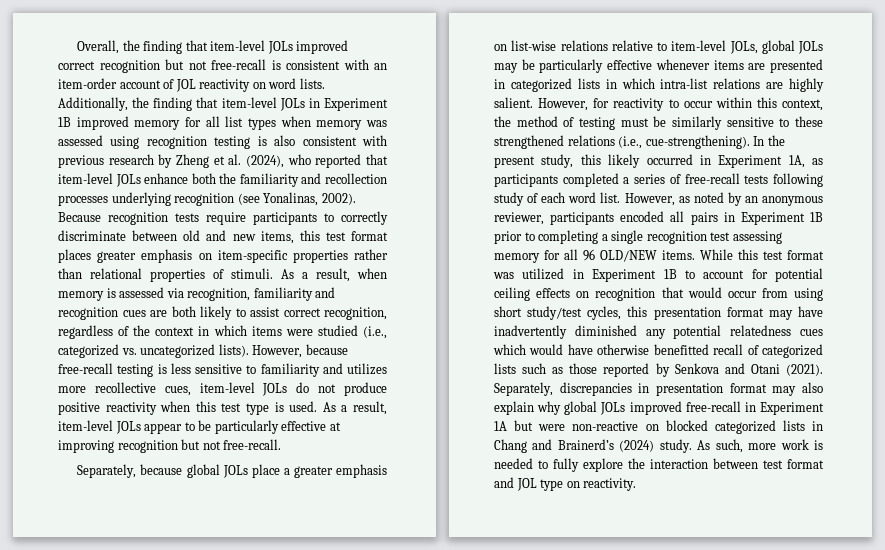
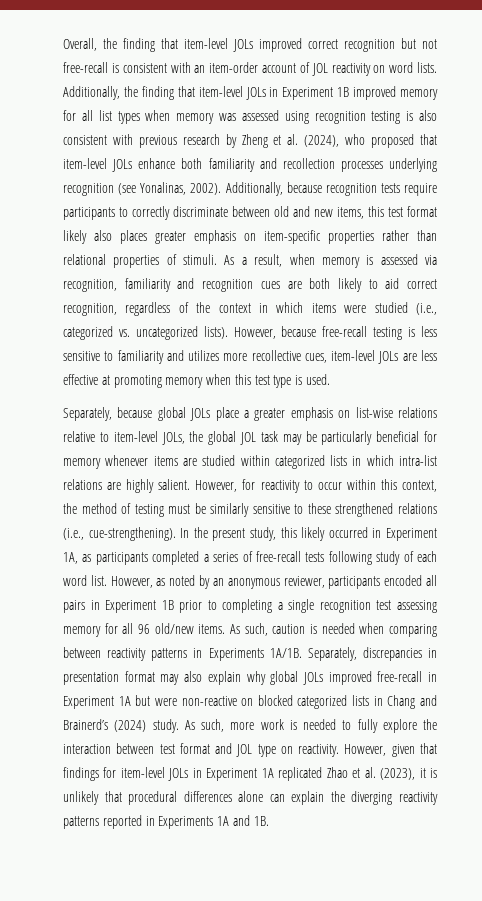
[315,154,362,168] reported -> [371,134,415,148] proposed
[219,173,237,184] the -> (203, 163) none
[58,212,101,222] Because -> [225,182,322,196] Additionally, because
(388, 236) none -> [63,230,112,244] likely also
[250,307,280,317] assist -> [385,278,400,289] aid
[296,382,387,396] [58,402,157,415] do not produce positive reactivity -> [402,350,437,361] [63,374,204,388] are less effective at promoting memory
[322,401,387,415] [58,420,341,434] [58,439,282,453] As a result, item-level JOLs appear to be particularly effective at improving recognition but not free-recall. -> (331, 379) none
[761,40,823,54] [494,59,653,73] global JOLs may be particularly effective -> [189,431,437,445] [63,458,101,469] the global JOL task may be particularly beneficial for memory
[770,59,823,73] [494,79,505,89] presented in -> [202,455,270,466] studied within
[600,249,824,262] [493,268,823,282] [494,287,823,301] [494,306,823,320] [494,325,823,339] [493,344,823,358] [494,363,823,377] OLD/NEW items. While this test format was utilized in Experiment 1B to account for potential ceiling effects on recognition that would occur from using short study/test cycles, this presentation format may have inadvertently diminished any potential relatedness cues which would have otherwise benefitted recall of categorized lists such as those reported by Senkova and Otani (2021). -> [154,623,437,637] [63,647,302,661] old/new items. As such, caution is needed when comparing between reactivity patterns in Experiments 1A/1B.
(637, 484) none -> [344,743,437,757] [63,767,437,781] [63,791,438,805] [63,815,269,829] However, given that findings for item-level JOLs in Experiment 1A replicated Zhao et al. (2023), it is unlikely that procedural differences alone can explain the diverging reactivity patterns reported in Experiments 1A and 1B.

